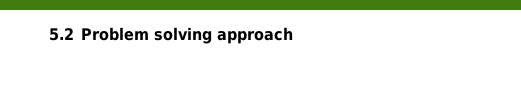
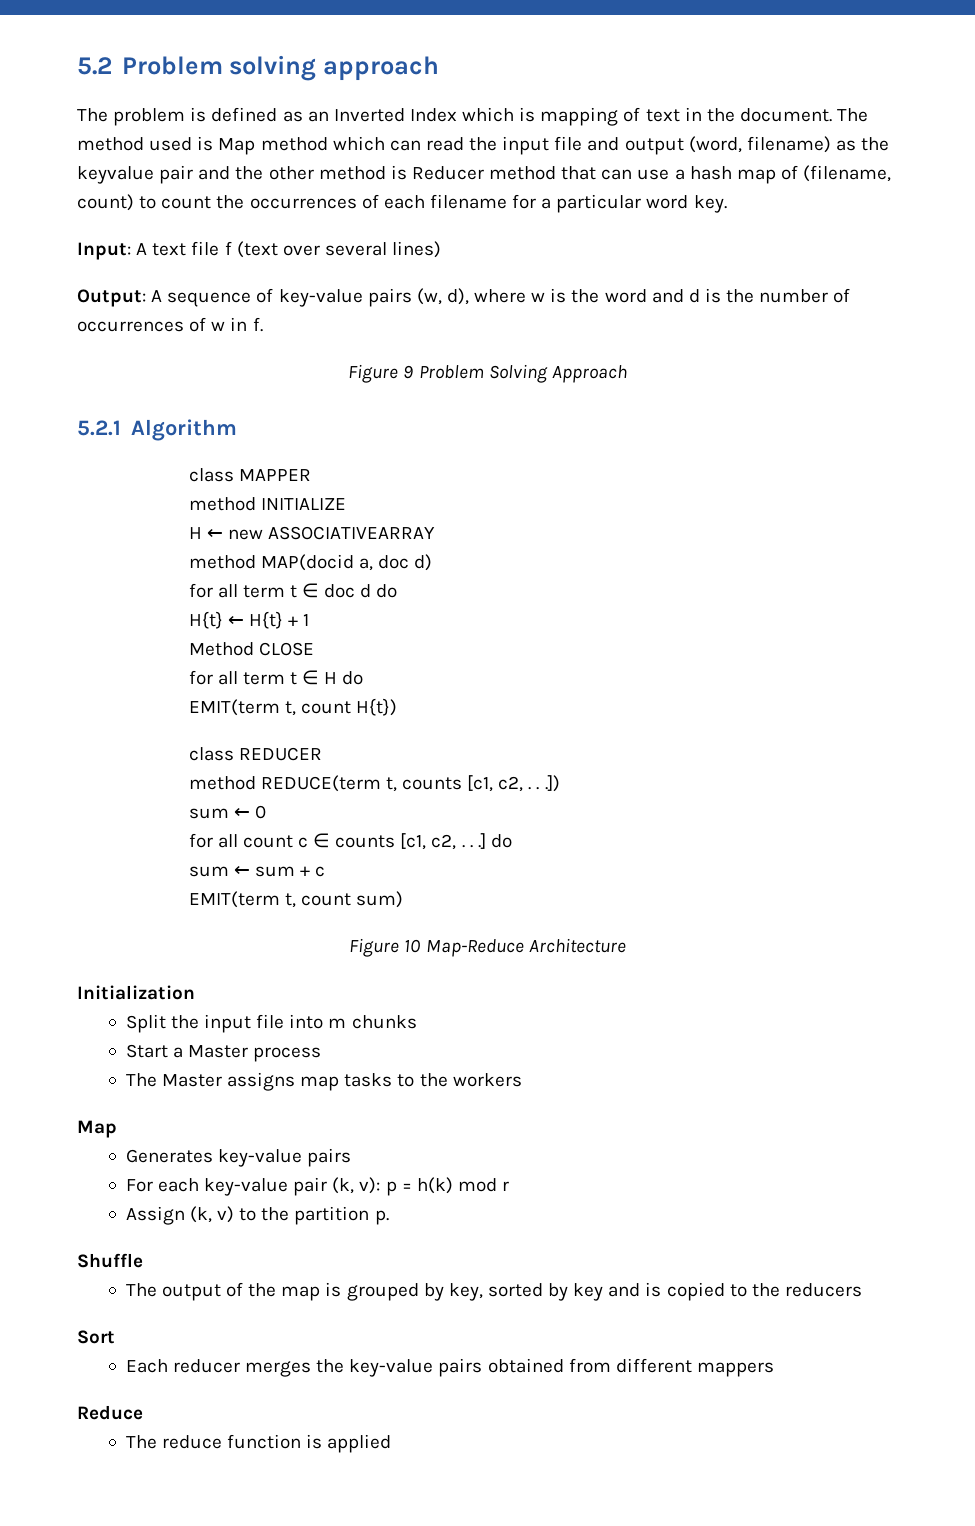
(293, 35) none -> [77,107,869,126] [77,136,890,155] [77,165,892,184] [77,194,727,213] [77,241,442,260] [77,288,851,307] [77,317,263,332] [348,364,627,383] [77,419,237,441] [188,468,311,482] [188,497,346,511] [188,526,435,540] [188,554,433,571] [188,583,398,598] [188,611,310,629] [188,642,314,656] [188,670,364,685] [188,698,397,716] [188,747,322,761] [188,775,560,792] [188,805,266,819] [188,833,512,850] [188,866,326,877] [188,891,403,908] [349,938,626,957] [77,985,195,1000] [125,1014,417,1033] [125,1044,322,1062] [125,1072,522,1091] [77,1120,117,1138] [125,1148,352,1167] [125,1177,510,1196] [125,1206,389,1225] [77,1253,143,1268] [125,1282,862,1301] [77,1330,115,1344] [125,1358,774,1377] [77,1405,143,1420] [125,1434,392,1453] // The problem is defined as an Inverted Index which is mapping of text in the document. The method used is Map method which can read the input file and output (word, filename) as the keyvalue pair and the other method is Reducer method that can use a hash map of (filename, count) to count the occurrences of each filename for a particular word key. // Input: A text file f (text over several lines) // Output: A sequence of key-value pairs (w, d), where w is the word and d is the number of occurrences of w in f. // Figure 9 Problem Solving Approach // 5.2.1 Algorithm // class MAPPER // method INITIALIZE // H ← new ASSOCIATIVEARRAY // method MAP(docid a, doc d) // for all term t ∈ doc d do // H{t} ← H{t} + 1 // Method CLOSE // for all term t ∈ H do // EMIT(term t, count H{t}) // class REDUCER // method REDUCE(term t, counts [c1, c2, . . .]) // sum ← 0 // for all count c ∈ counts [c1, c2, . . .] do // sum ← sum + c // EMIT(term t, count sum) // Figure 10 Map-Reduce Architecture // Initialization // Split the input file into m chunks // Start a Master process // The Master assigns map tasks to the workers // Map // Generates key-value pairs // For each key-value pair (k, v): p = h(k) mod r // Assign (k, v) to the partition p. // Shuffle // The output of the map is grouped by key, sorted by key and is copied to the reducers // Sort // Each reducer merges the key-value pairs obtained from different mappers // Reduce // The reduce function is applied

